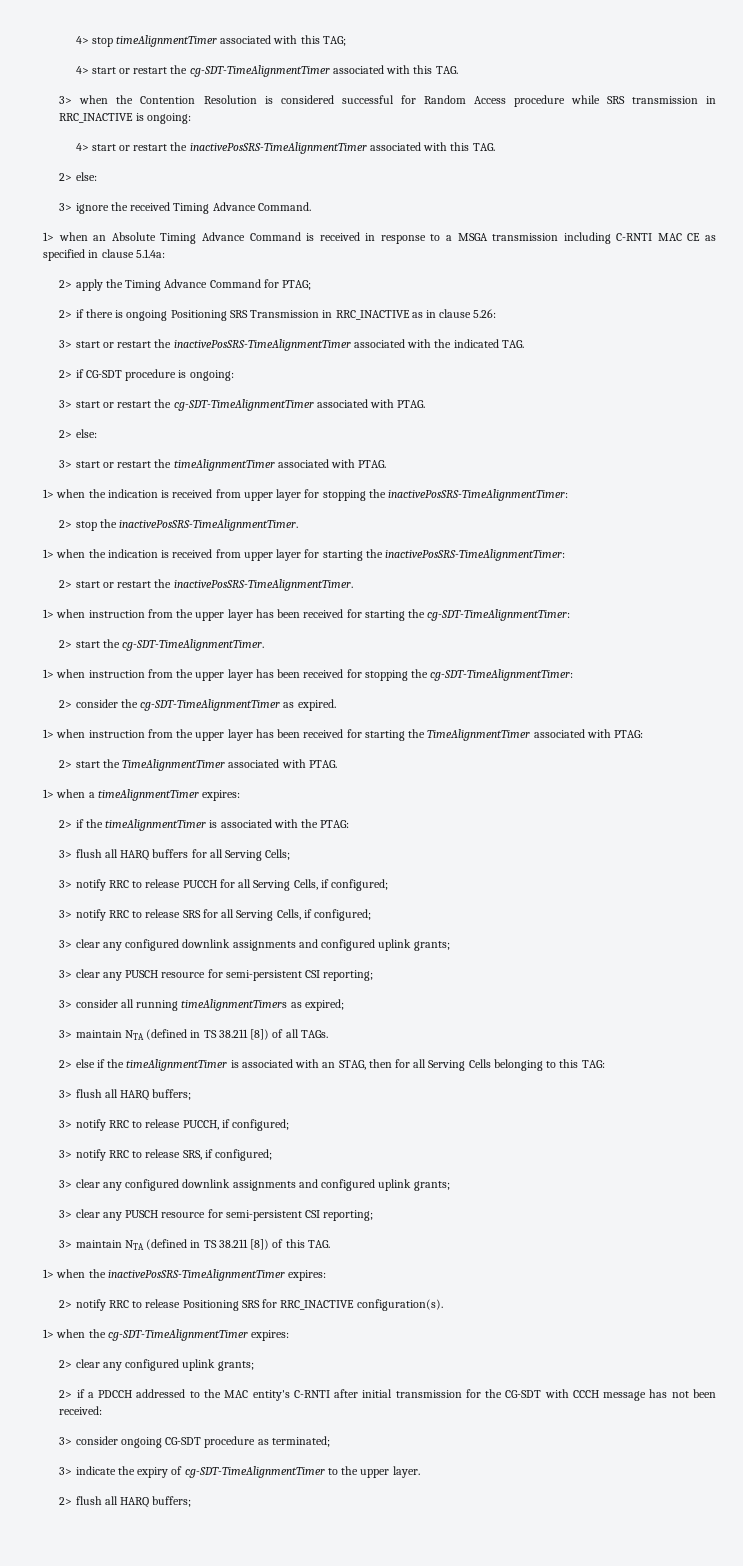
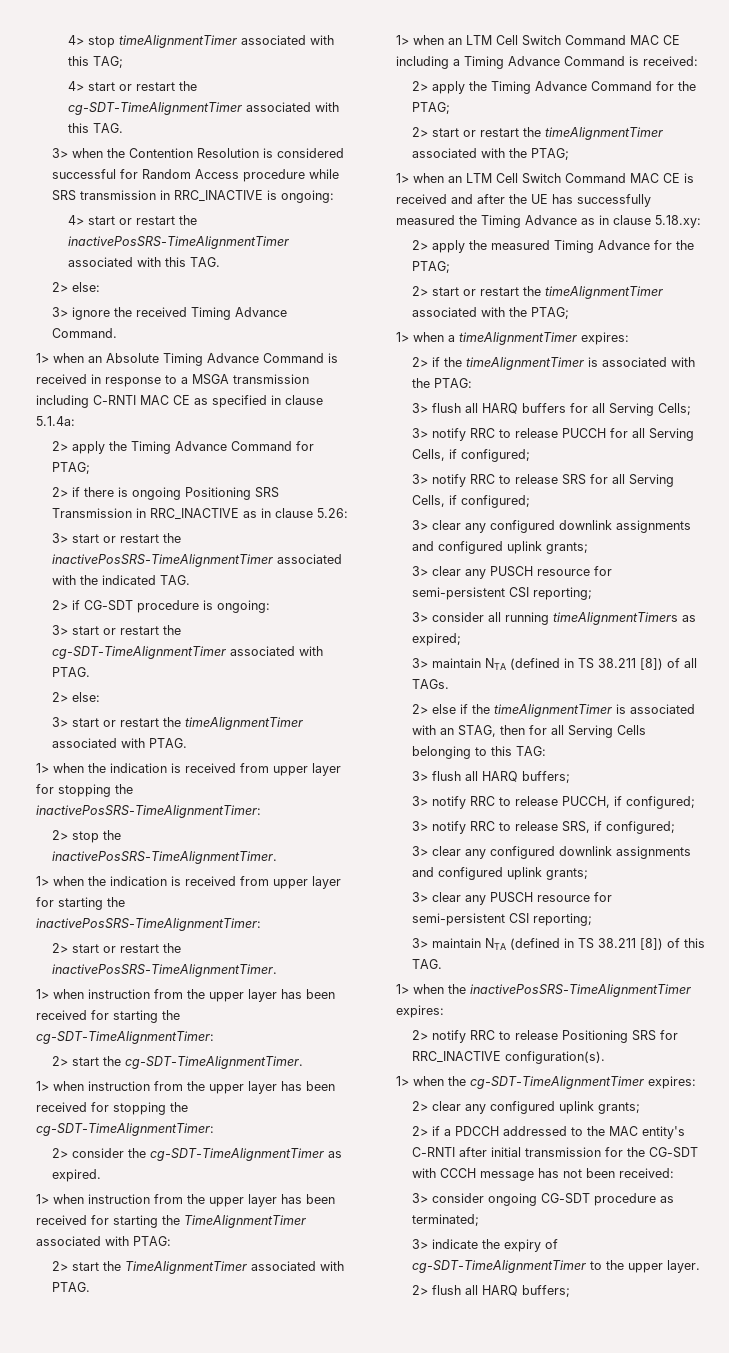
(337, 764) none -> [396,35,681,46] [396,56,699,69] [412,81,697,94] [412,102,451,114] [412,127,664,140] [412,148,570,160] [396,173,695,184] [396,194,652,207] [396,215,702,228] [412,240,695,253] [412,261,451,273] [412,286,664,299] [412,307,570,319] // 1> when an LTM Cell Switch Command MAC CE including a Timing Advance Command is received: // 2> apply the Timing Advance Command for the PTAG; // 2> start or restart the timeAlignmentTimer associated with the PTAG; // 1> when an LTM Cell Switch Command MAC CE is received and after the UE has successfully measured the Timing Advance as in clause 5.18.xy: // 2> apply the measured Timing Advance for the PTAG; // 2> start or restart the timeAlignmentTimer associated with the PTAG;

